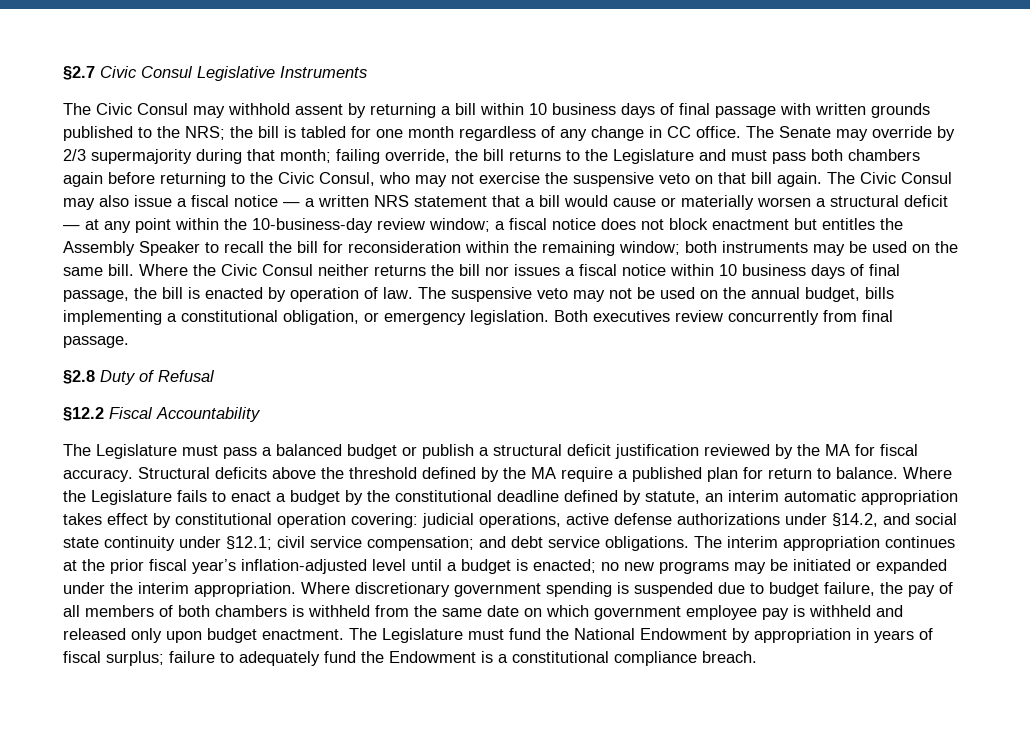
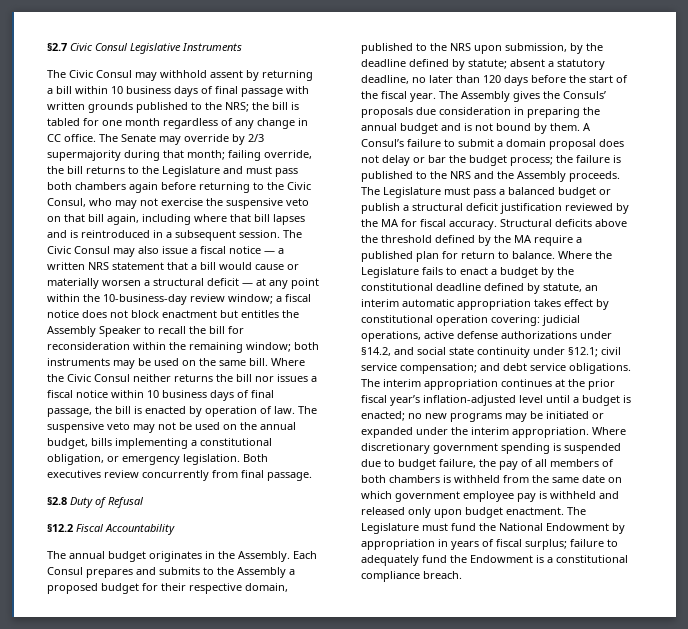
[777,172,823,187] again. -> [106,214,305,225] [46,230,280,241] again, including where that bill lapses and is reintroduced in a subsequent session.
(92, 450) none -> [68,551,317,562] [46,567,295,578] [46,583,288,594] [360,43,603,54] [360,59,605,70] [360,75,628,86] [360,91,606,102] [360,107,600,118] [360,123,591,134] [360,139,624,150] [360,155,621,166] [360,171,620,182] [360,187,380,195] annual budget originates in the Assembly. Each Consul prepares and submits to the Assembly a proposed budget for their respective domain, published to the NRS upon submission, by the deadline defined by statute; absent a statutory deadline, no later than 120 days before the start of the fiscal year. The Assembly gives the Consuls’ proposals due consideration in preparing the annual budget and is not bound by them. A Consul’s failure to submit a domain proposal does not delay or bar the budget process; the failure is published to the NRS and the Assembly proceeds. The

